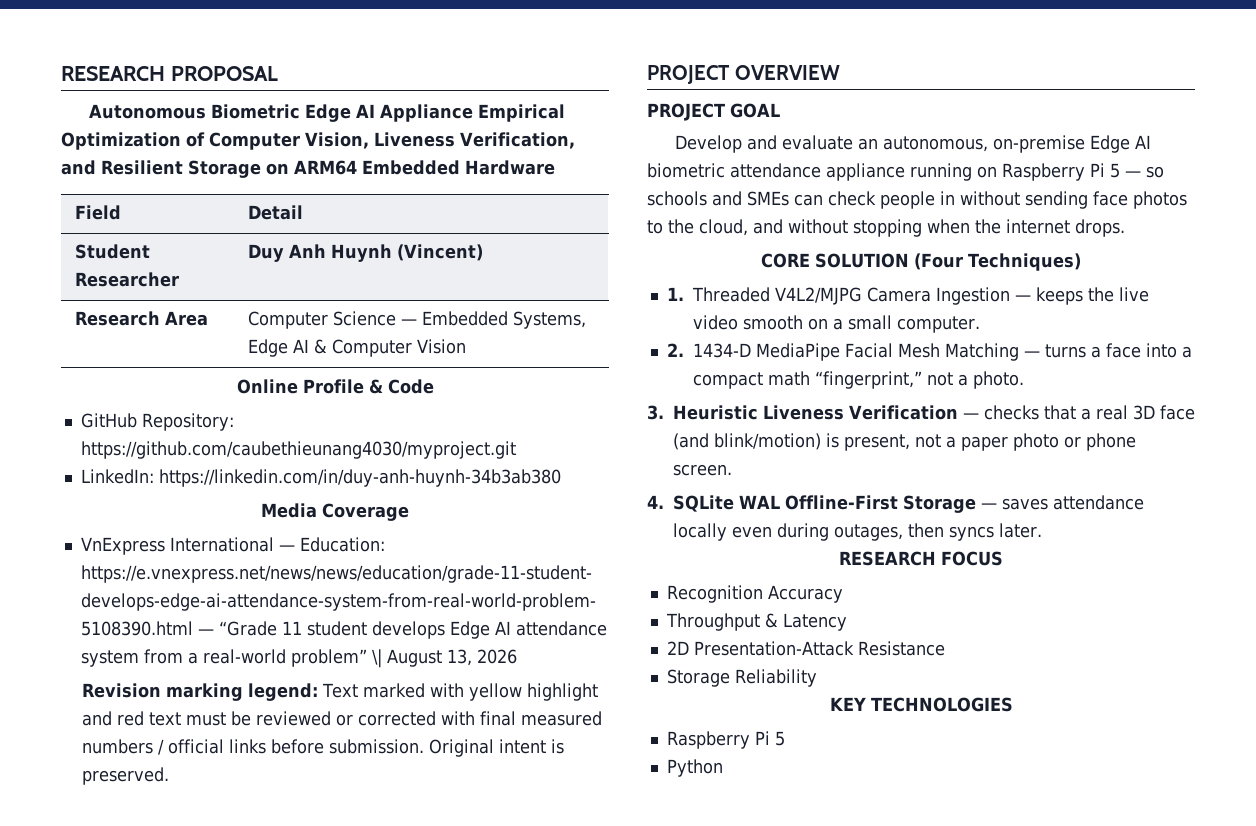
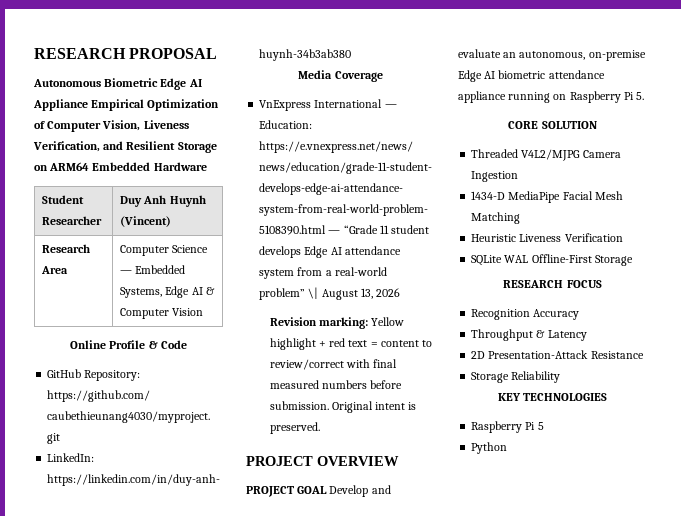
[75,205,122,220] [248,205,304,220] // Field | Detail -> (207, 166) none
[165,683,599,701] [81,711,436,726] marking legend: Text marked with yellow highlight and red text must be reviewed or corrected -> [318,317,405,329] [269,338,433,350] [269,359,344,370] marking: Yellow highlight + red text = content to review/correct
[157,739,266,755] / official links -> (367, 384) none
(780, 110) // -> (328, 490) none
[1110,163,1164,178] [647,191,1187,209] [647,219,1125,237] 5 — so schools and SMEs can check people in without sending face photos to the cloud, and without stopping when the internet drops. -> [636,92,645,100] 5.
[913,253,1082,271] [666,287,684,301] (Four Techniques) // 1. -> (597, 125) //
[1014,287,1149,305] [692,315,980,333] [666,343,684,357] — keeps the live video smooth on a small computer. // 2. -> (519, 176) //
[1023,343,1192,358] [692,371,1024,389] [647,405,1195,420] [673,433,1136,451] [673,464,732,476] [647,495,1144,513] [673,523,1042,541] — turns a face into a compact math “fingerprint,” not a photo. // 3. Heuristic Liveness Verification — checks that a real 3D face (and blink/motion) is present, not a paper photo or phone screen. // 4. SQLite WAL Offline-First Storage — saves attendance locally even during outages, then syncs later. -> [471,233,623,242] [471,254,633,266] // Heuristic Liveness Verification // SQLite WAL Offline-First Storage

